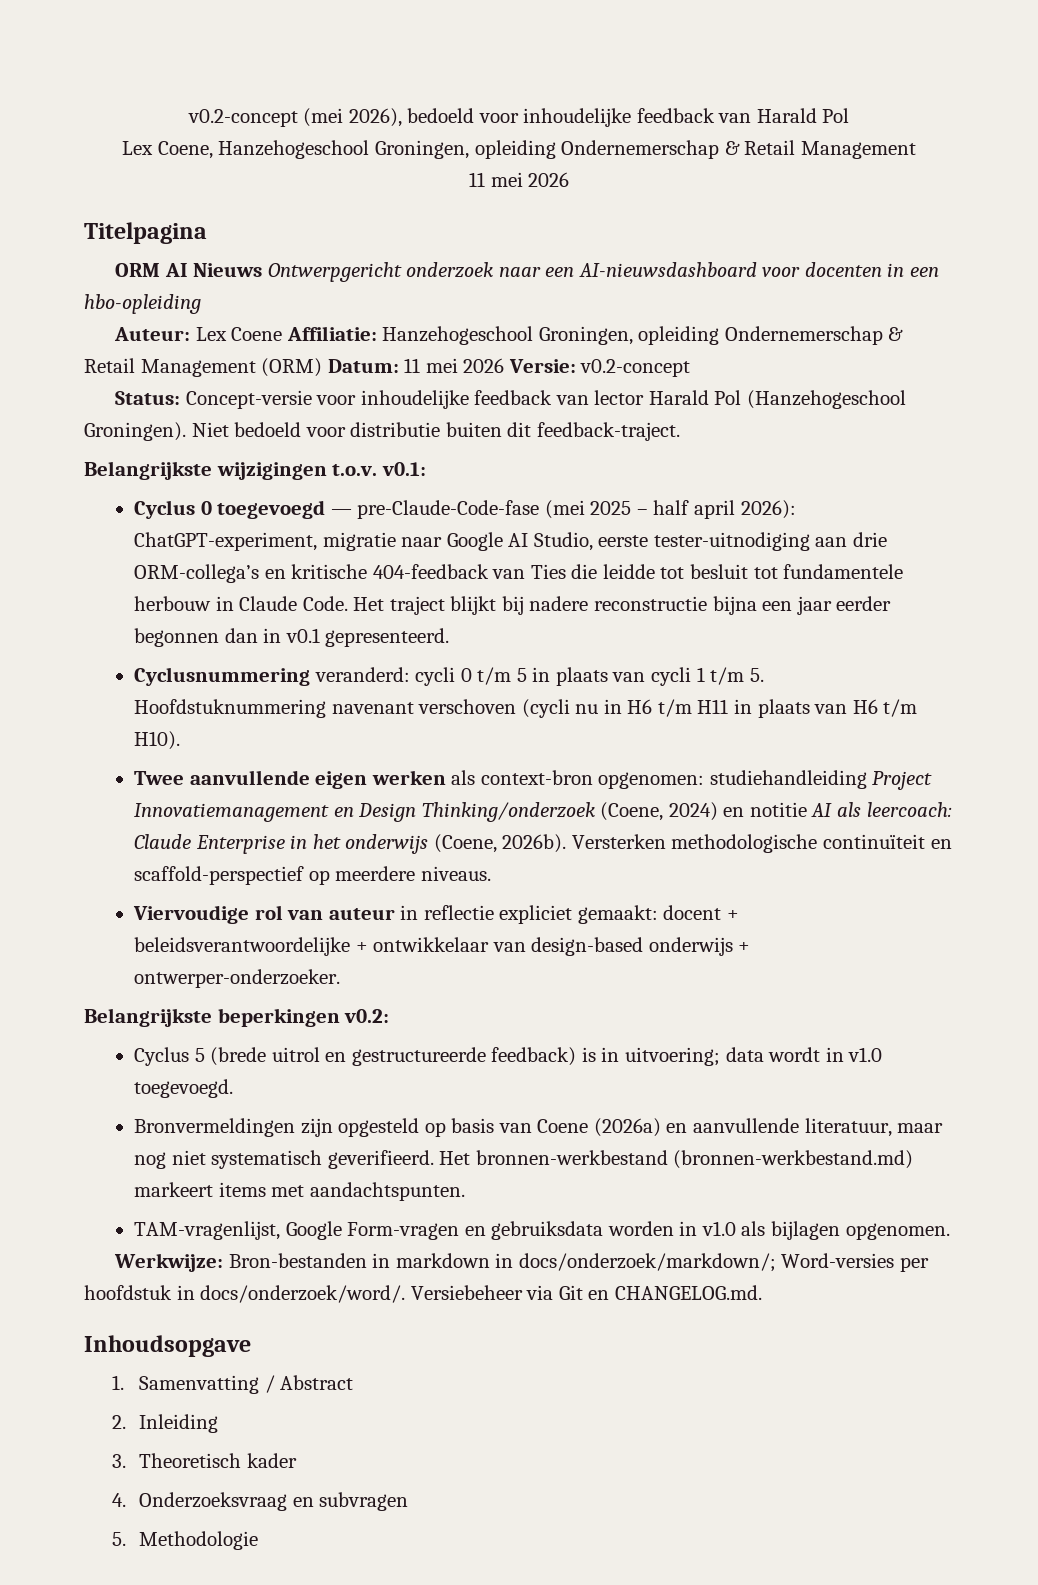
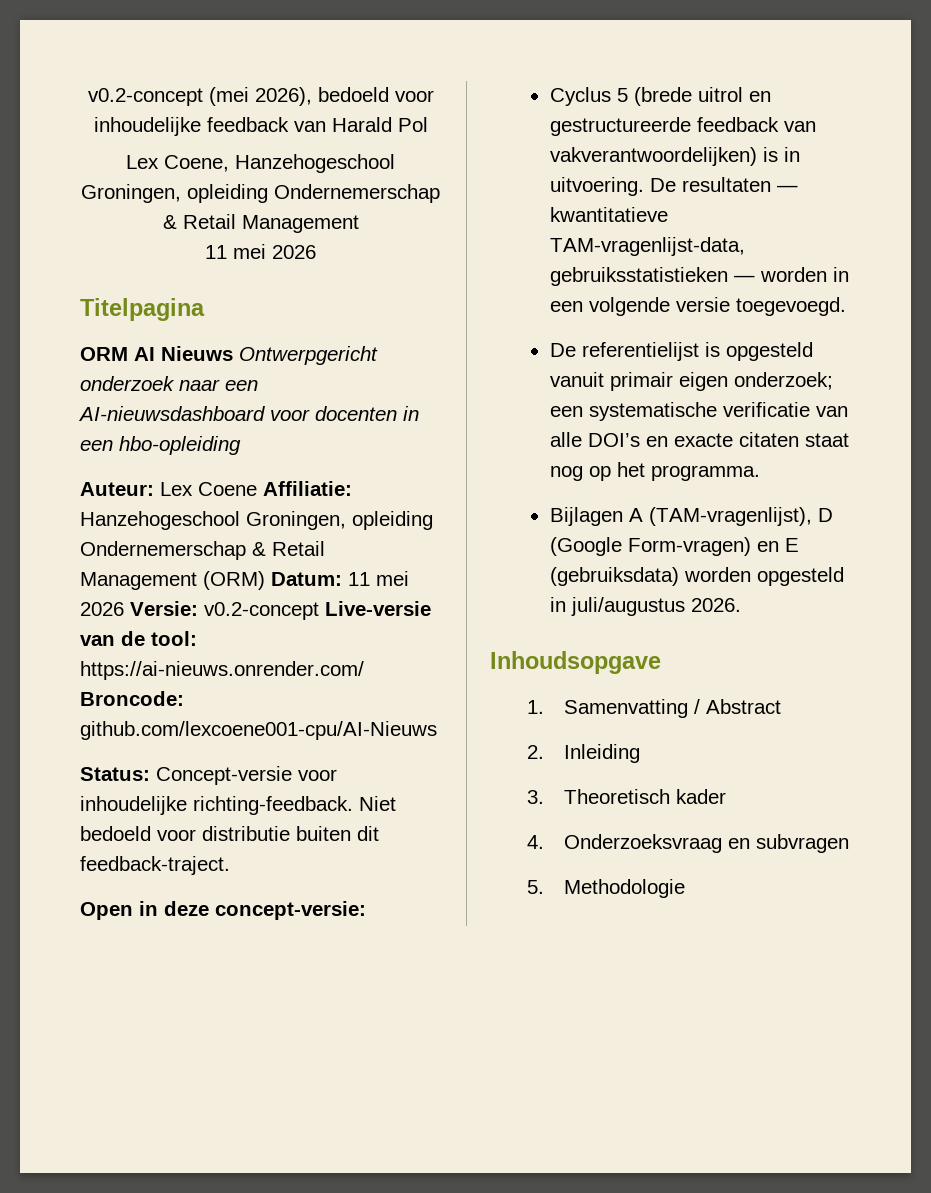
[115,390,906,409] [84,422,186,441] // Status: Concept-versie voor inhoudelijke feedback van lector Harald Pol (Hanzehogeschool Groningen). -> [325,601,431,616] [80,631,197,646] [80,661,364,680] [80,691,184,706] [80,721,437,740] [80,766,337,785] [80,796,353,815] Live-versie van de tool: https://ai-nieuws.onrender.com/ Broncode: github.com/lexcoene001-cpu/AI-Nieuws // Status: Concept-versie voor inhoudelijke richting-feedback.
[84,461,426,480] [134,500,796,519] [134,532,888,551] [134,564,904,583] [134,596,892,615] [134,628,450,647] [134,667,764,686] [134,699,918,718] [134,731,181,750] [134,770,933,790] [134,802,952,822] [134,834,952,854] [134,866,491,885] [133,905,740,924] [134,937,751,956] [134,969,341,988] [84,1008,390,1027] Belangrijkste wijzigingen t.o.v. v0.1: // Cyclus 0 toegevoegd — pre-Claude-Code-fase (mei 2025 – half april 2026): ChatGPT-experiment, migratie naar Google AI Studio, eerste tester-uitnodiging aan drie ORM-collega’s en kritische 404-feedback van Ties die leidde tot besluit tot fundamentele herbouw in Claude Code. Het traject blijkt bij nadere reconstructie bijna een jaar eerder begonnen dan in v0.1 gepresenteerd. // Cyclusnummering veranderd: cycli 0 t/m 5 in plaats van cycli 1 t/m 5. Hoofdstuknummering navenant verschoven (cycli nu in H6 t/m H11 in plaats van H6 t/m H10). // Twee aanvullende eigen werken als context-bron opgenomen: studiehandleiding Project Innovatiemanagement en Design Thinking/onderzoek (Coene, 2024) en notitie AI als leercoach: Claude Enterprise in het onderwijs (Coene, 2026b). Versterken methodologische continuïteit en scaffold-perspectief op meerdere niveaus. // Viervoudige rol van auteur in reflectie expliciet gemaakt: docent + beleidsverantwoordelijke + ontwikkelaar van design-based onderwijs + ontwerper-onderzoeker. // Belangrijkste beperkingen v0.2: -> [80,901,366,920] Open in deze concept-versie:
[491,1047,883,1066] [134,1079,234,1098] [134,1118,944,1137] [134,1150,914,1169] [134,1182,465,1201] [134,1221,950,1240] [114,1253,929,1272] [84,1285,762,1303] feedback) is in uitvoering; data wordt in v1.0 toegevoegd. // Bronvermeldingen zijn opgesteld op basis van Coene (2026a) en aanvullende literatuur, maar nog niet systematisch geverifieerd. Het bronnen-werkbestand (bronnen-werkbestand.md) markeert items met aandachtspunten. // TAM-vragenlijst, Google Form-vragen en gebruiksdata worden in v1.0 als bijlagen opgenomen. // Werkwijze: Bron-bestanden in markdown in docs/onderzoek/markdown/; Word-versies per hoofdstuk in docs/onderzoek/word/. Versiebeheer via Git en CHANGELOG.md. -> [696,117,816,132] [549,147,800,166] [549,177,798,196] [549,207,668,222] [549,237,745,256] [549,267,849,286] [549,297,846,316] [549,342,813,361] [549,372,833,391] [549,402,848,421] [549,432,849,447] [549,462,760,481] [549,507,833,526] [549,537,799,556] [549,567,844,586] [549,597,741,616] feedback van vakverantwoordelijken) is in uitvoering. De resultaten — kwantitatieve TAM-vragenlijst-data, gebruiksstatistieken — worden in een volgende versie toegevoegd. // De referentielijst is opgesteld vanuit primair eigen onderzoek; een systematische verificatie van alle DOI’s en exacte citaten staat nog op het programma. // Bijlagen A (TAM-vragenlijst), D (Google Form-vragen) en E (gebruiksdata) worden opgesteld in juli/augustus 2026.

